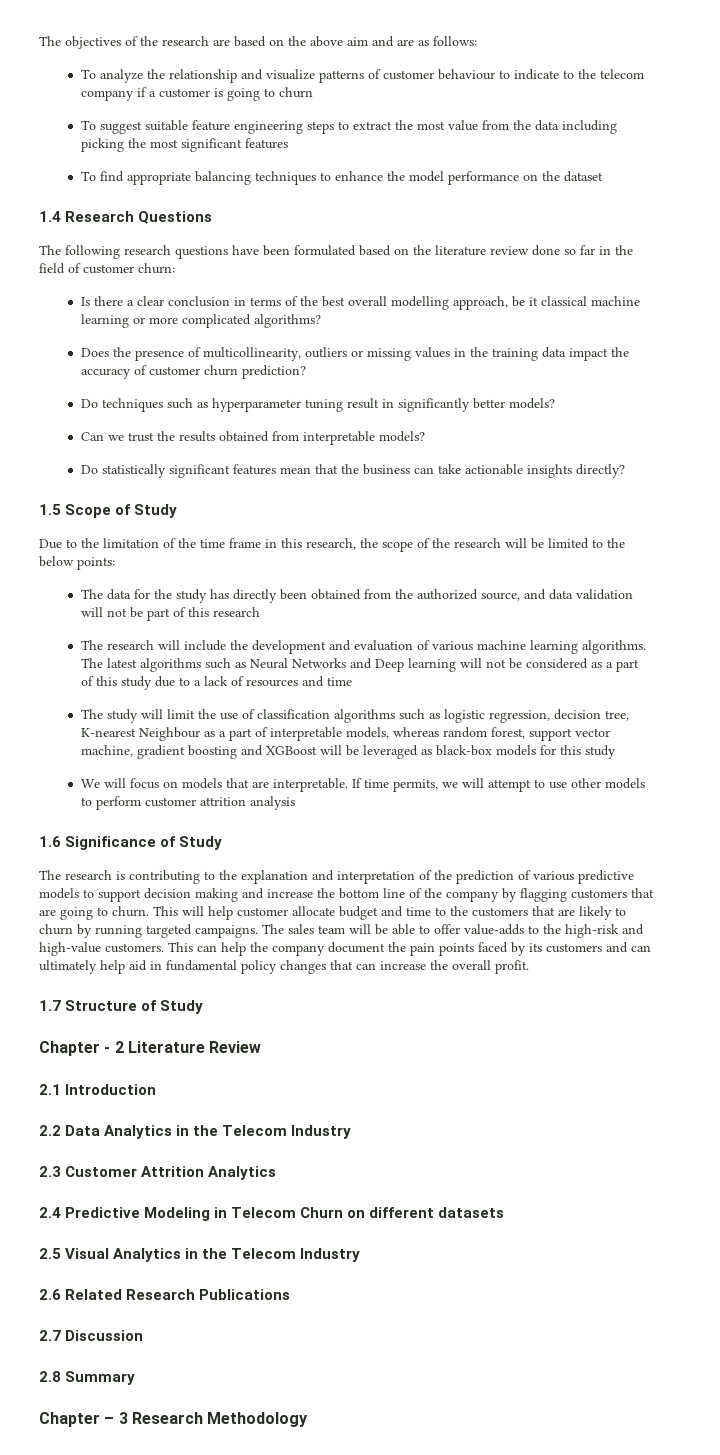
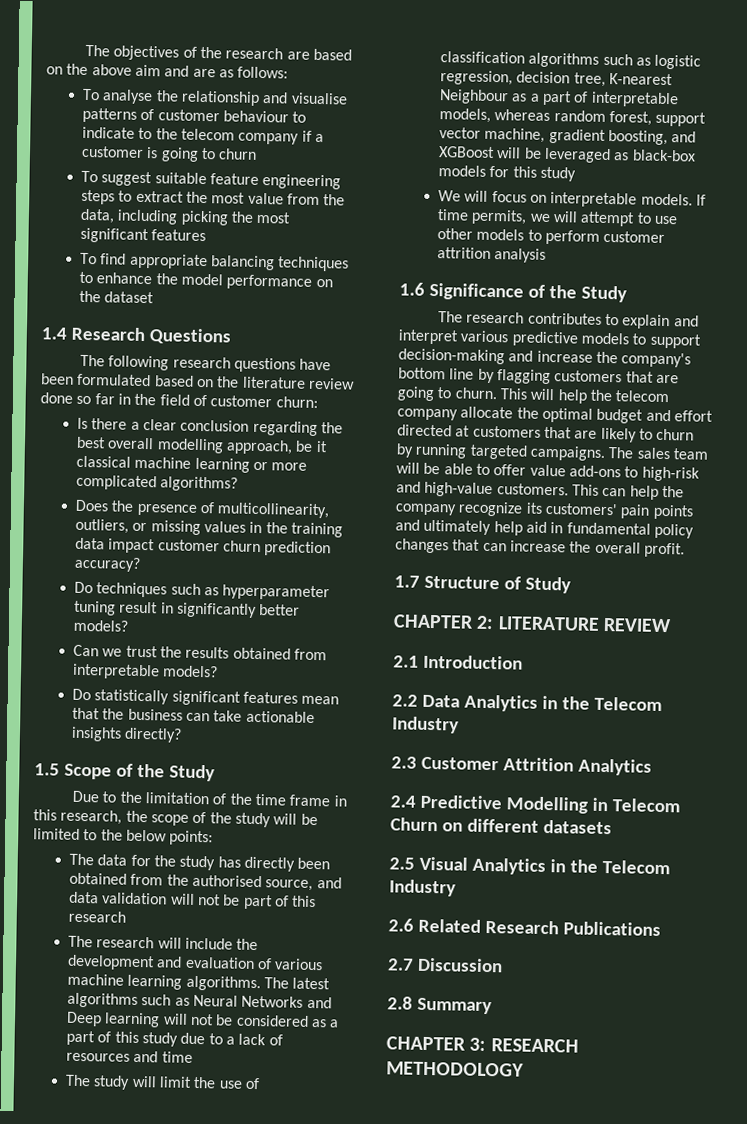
[100,69,144,83] analyze -> [102,89,154,105] analyse
[266,69,316,80] visualize -> [290,92,348,105] visualise
[535,120,560,131] data -> [80,208,116,224] data,
[234,296,299,306] in terms of -> [252,420,318,437] regarding
[305,347,348,358] outliers -> [75,518,130,534] outliers,
[611,347,630,357] [81,365,307,379] the accuracy of customer churn prediction? -> [157,539,332,557] [74,556,142,572] customer churn prediction accuracy?
(131, 509) none -> [136,763,165,778] the
[454,538,501,548] research -> [234,812,271,828] study
[417,589,479,600] authorized -> [192,874,263,888] authorised
[188,745,238,759] boosting -> [608,129,669,146] boosting,
[182,778,349,792] models that are interpretable. -> [550,192,693,208] interpretable models.
(176, 841) none -> [548,284,577,299] the
[116,870,531,884] is contributing to the explanation and interpretation of the prediction of -> [527,312,699,330] [398,329,459,345] contributes to explain and interpret
[144,888,238,902] decision making -> [398,348,505,365] decision-making
(335, 893) none -> [621,352,692,368] company's
[409,888,499,902] of the company -> (475, 374) none
[237,906,468,920] customer allocate budget and time to the -> [589,389,670,403] [397,406,713,424] [397,424,471,437] the telecom company allocate the optimal budget and effort directed at
[464,924,561,935] value-adds to the -> [529,464,639,478] value add-ons to
[328,942,651,956] document the pain points faced by its customers and can -> [458,501,694,520] [395,519,420,531] recognize its customers' pain points and
[39,1041,262,1056] Chapter - 2 Literature Review -> [393,614,673,633] CHAPTER 2: LITERATURE REVIEW
[144,1207,211,1221] Modeling -> [505,796,588,814] Modelling
[39,1412,309,1427] Chapter – 3 Research Methodology -> [386,1036,579,1053] [386,1061,524,1077] CHAPTER 3: RESEARCH METHODOLOGY

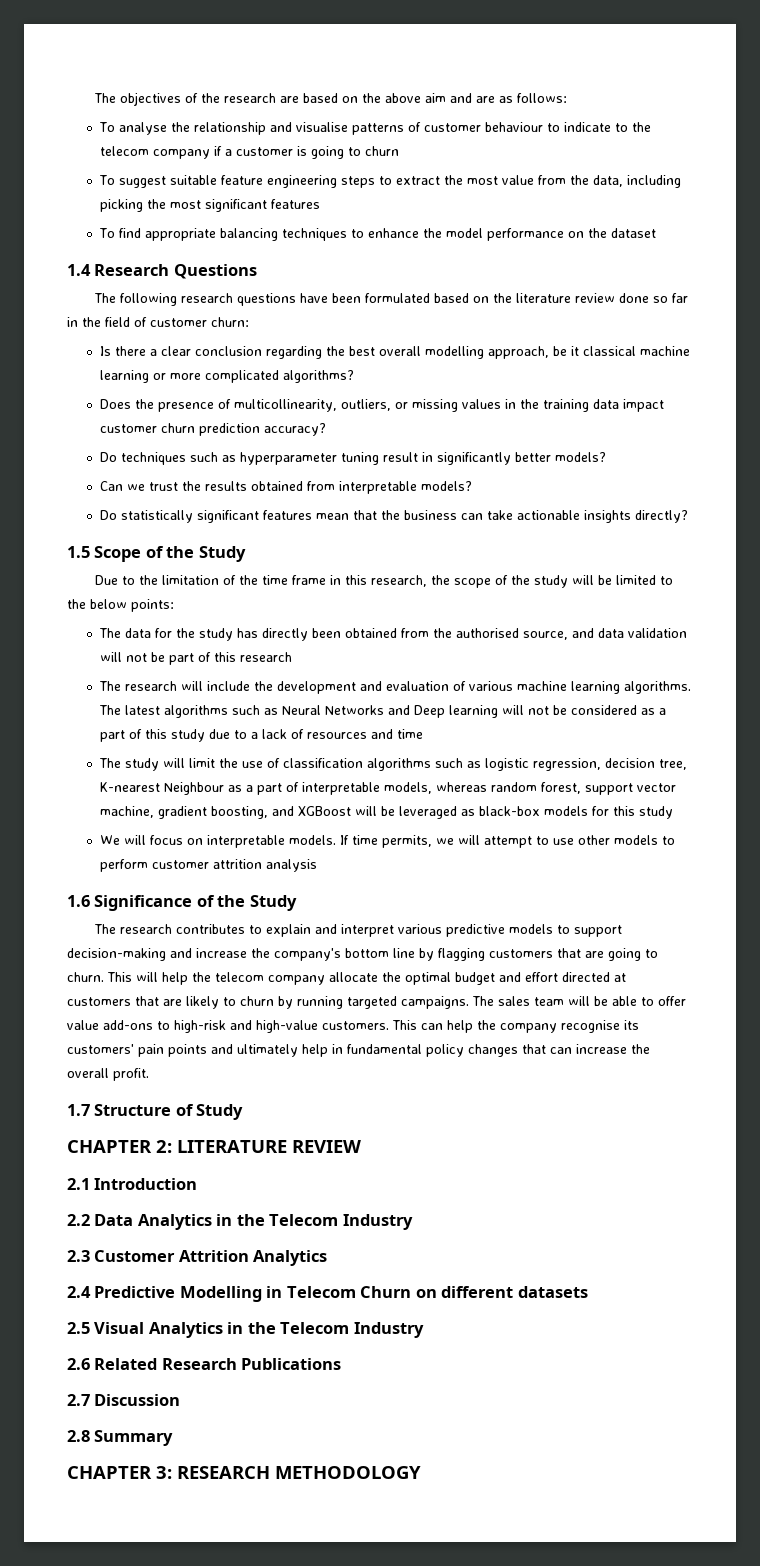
[458,501,524,517] recognize -> [561,1020,620,1033] recognise
[525,521,547,533] aid -> (328, 1050) none

